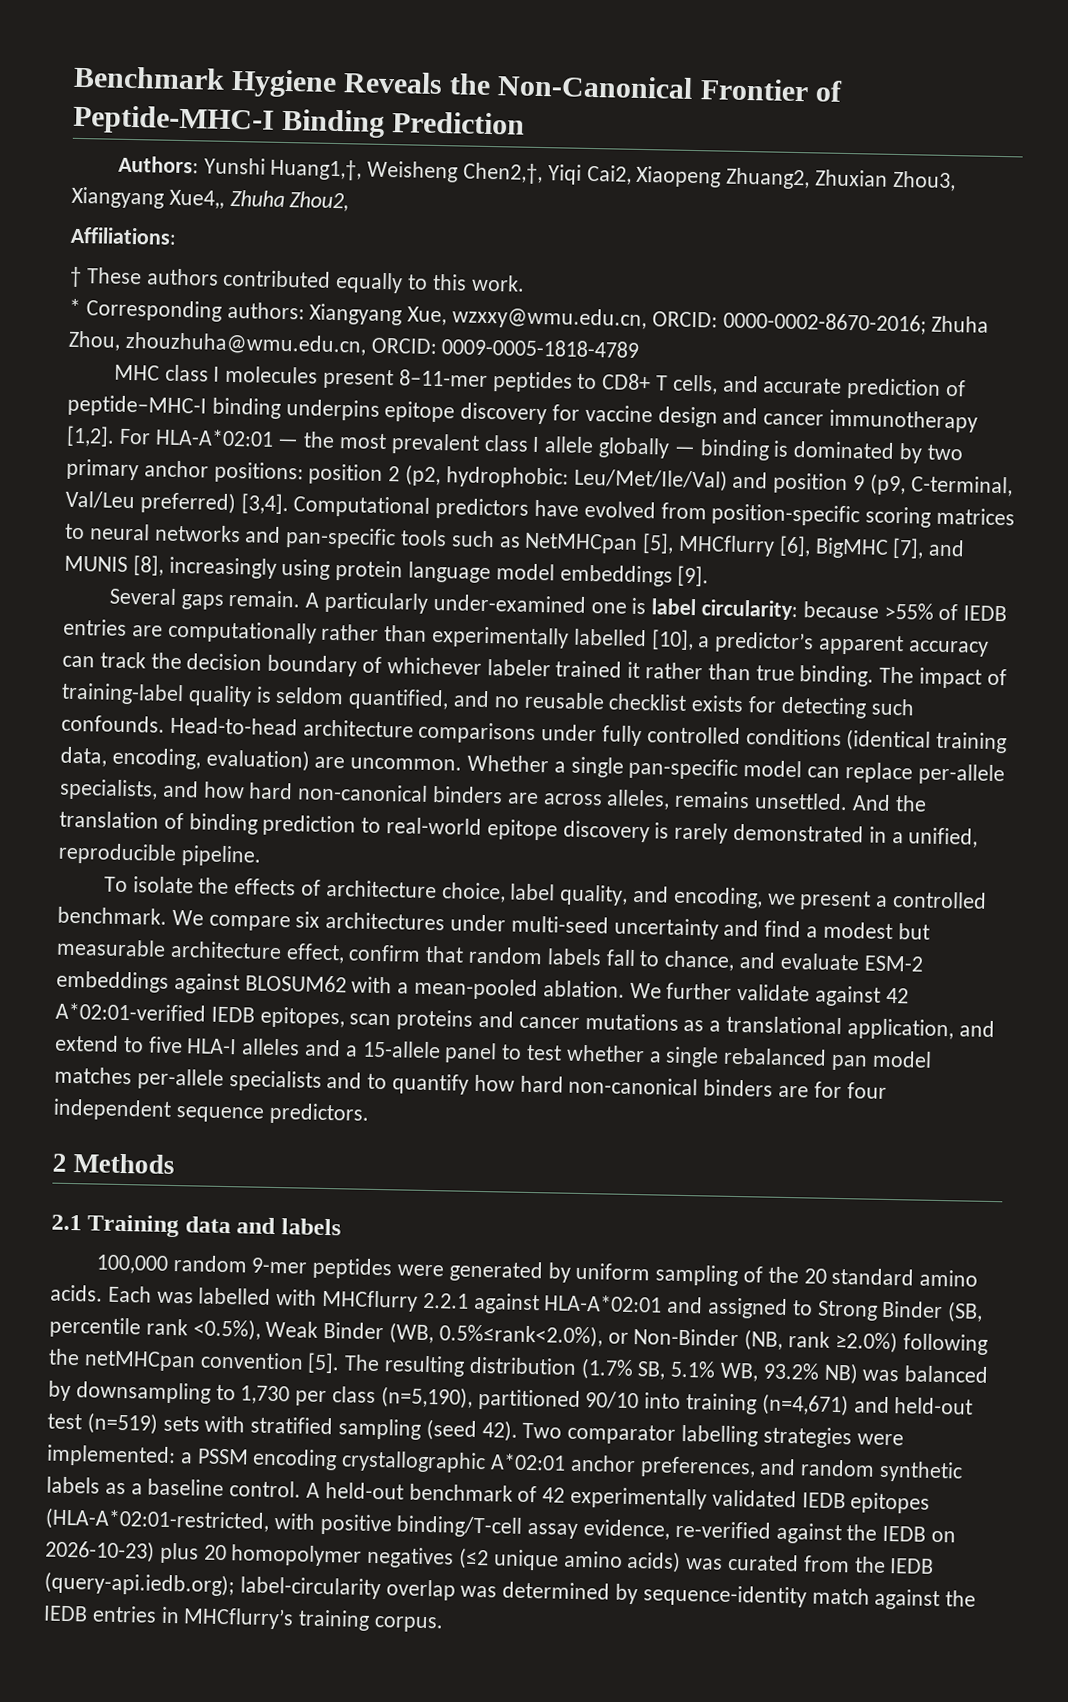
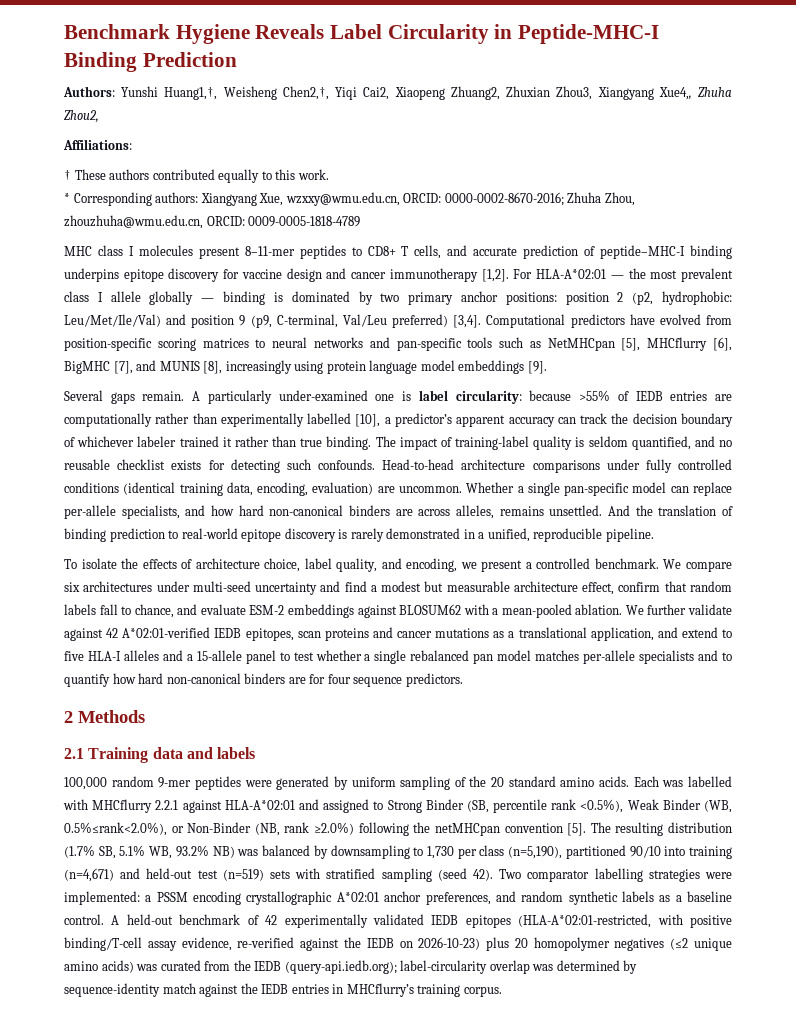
[449,73,843,102] the Non-Canonical Frontier of -> [330,24,513,44] Label Circularity in
[53,1098,172,1121] independent -> (351, 679) none

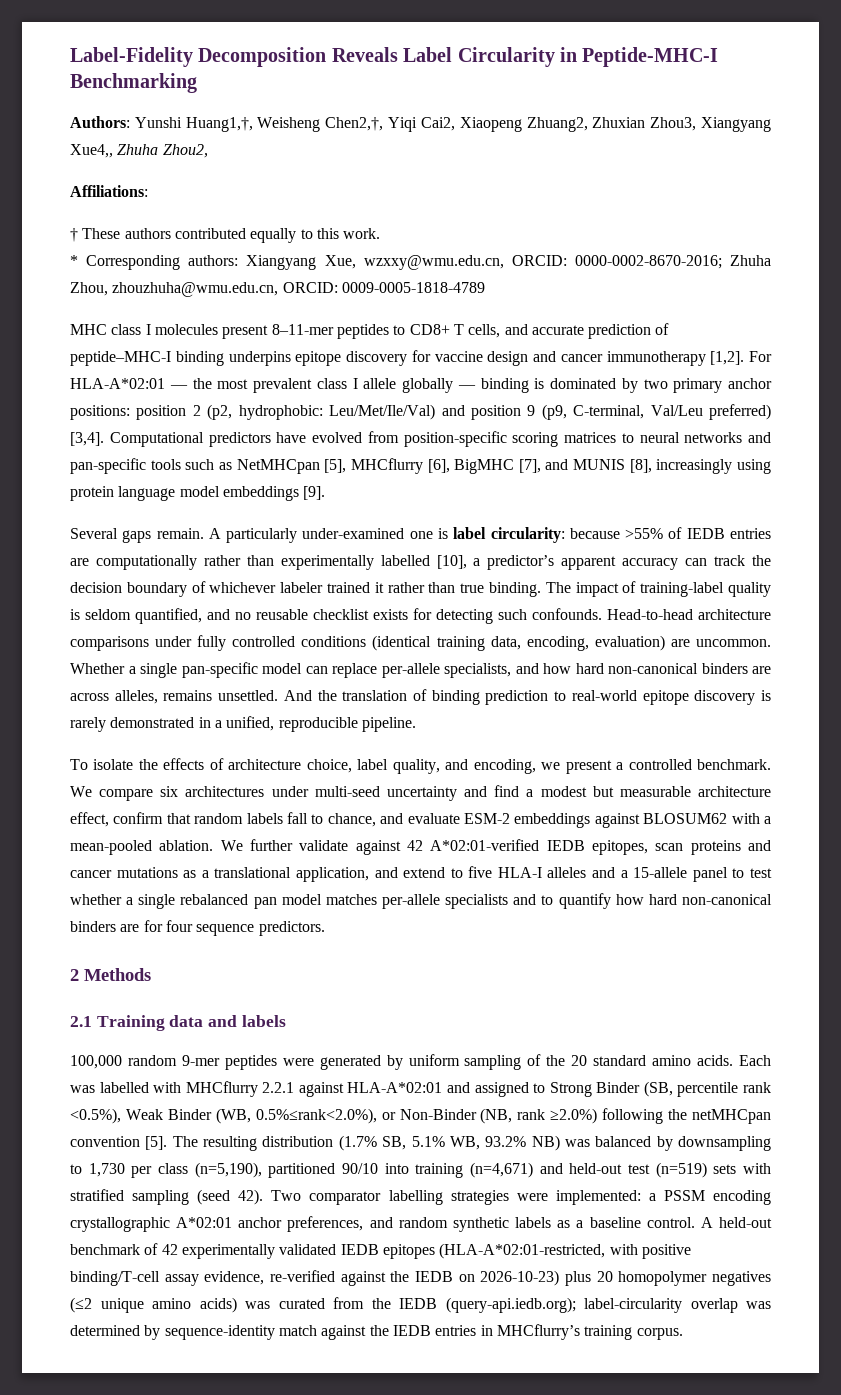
[64,24,250,44] Benchmark Hygiene -> [70,47,327,67] Label-Fidelity Decomposition
[64,52,237,72] Binding Prediction -> [70,73,197,93] Benchmarking

